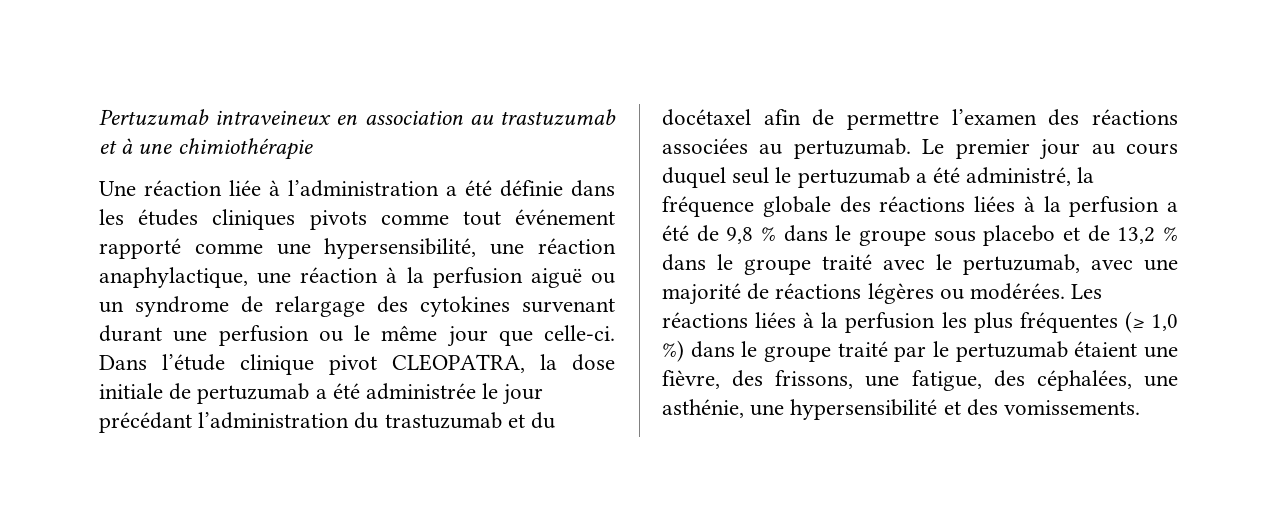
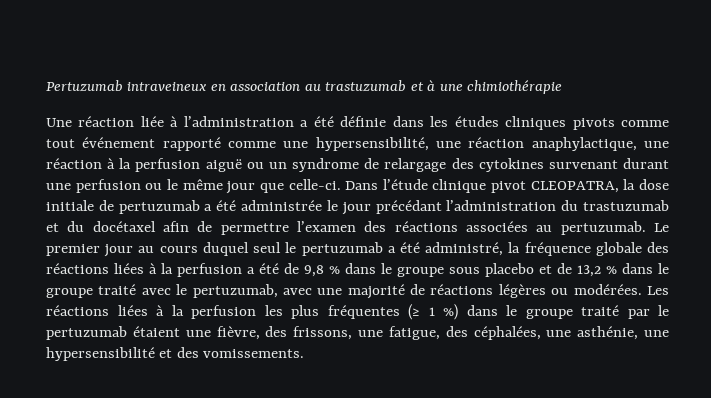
[1151,314,1178,331] 1,0 -> [428,307,435,316] 1

